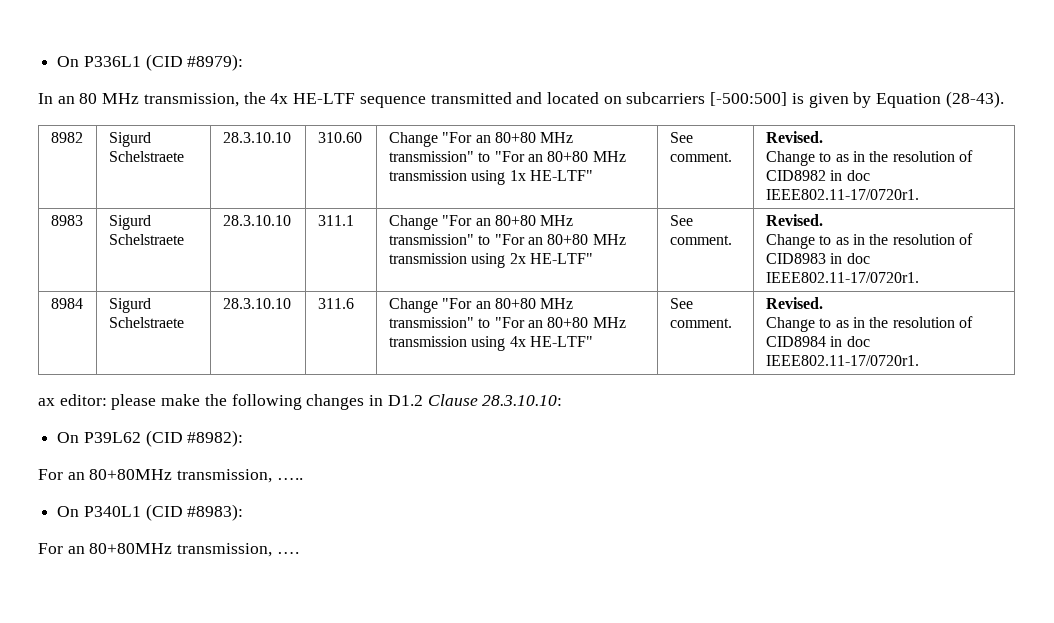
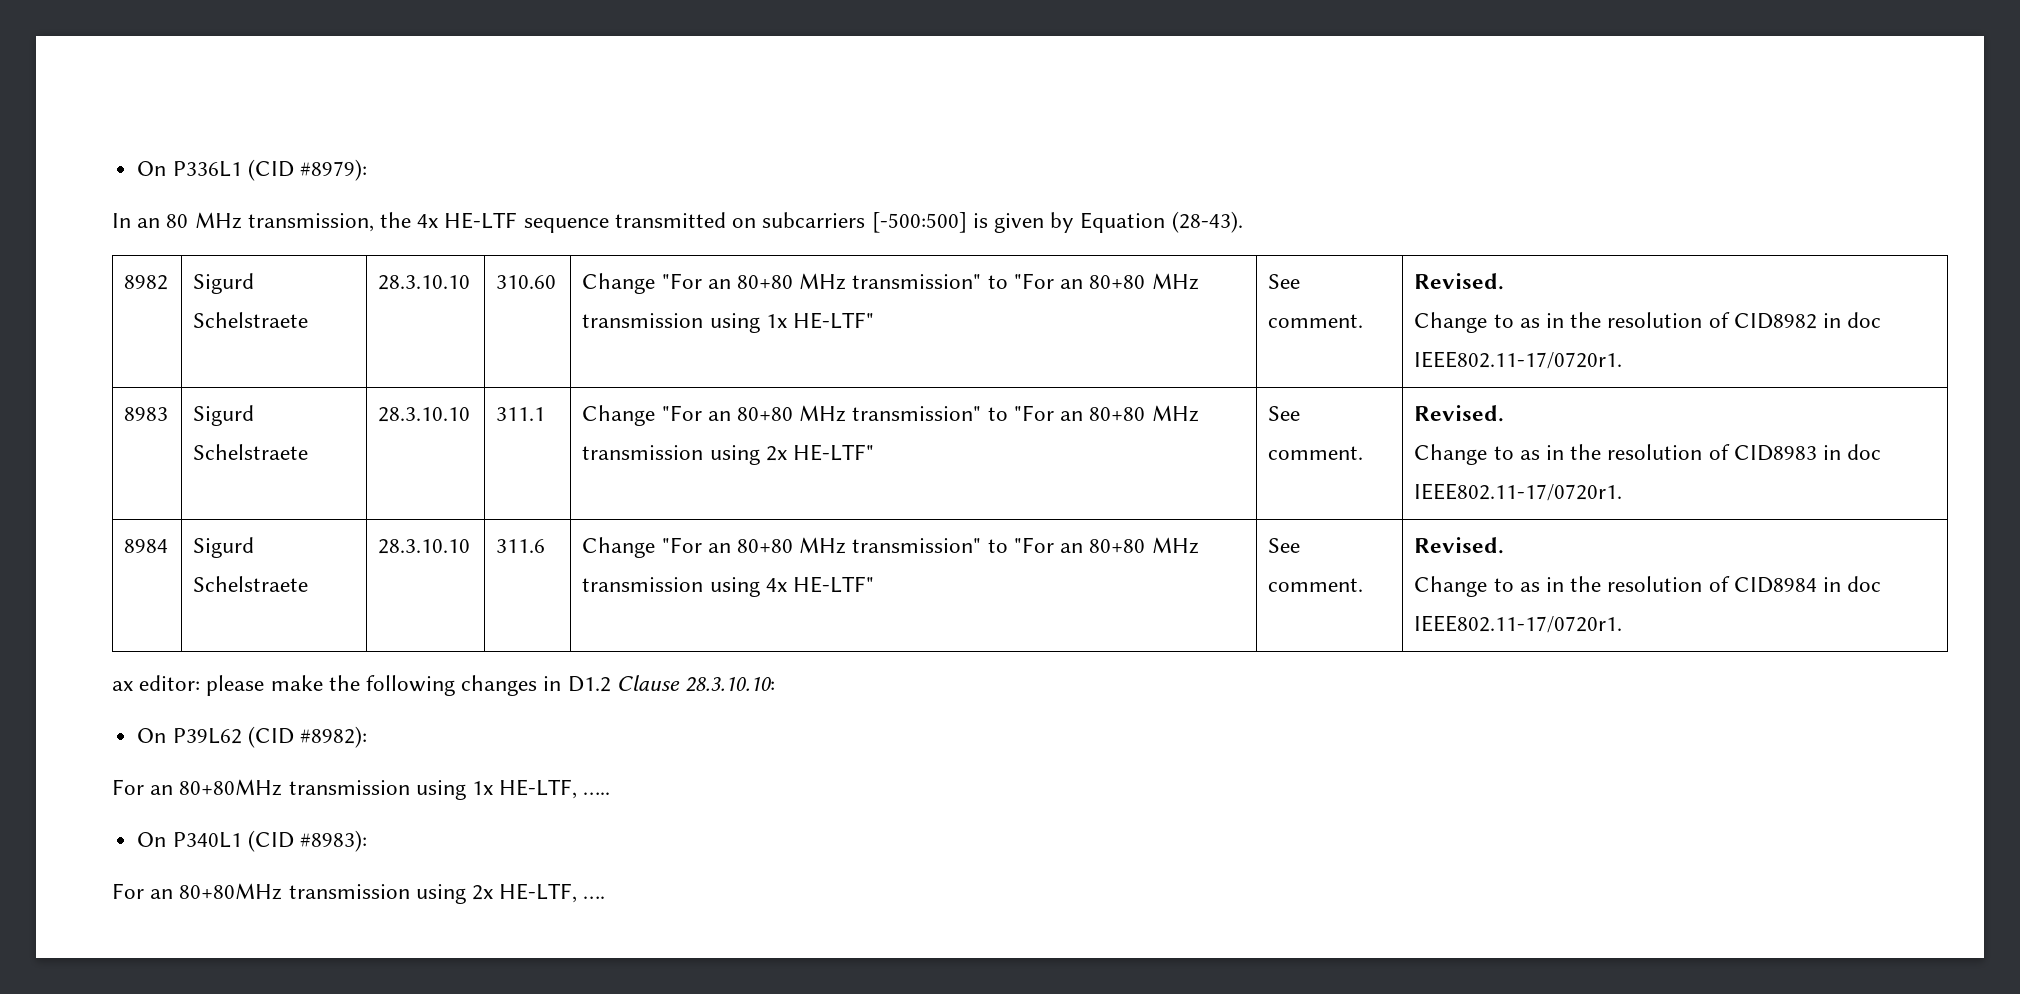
[516,92,599,104] and located -> (726, 220) none
[177,469,273,483] transmission, -> [288,779,578,800] transmission using 1x HE-LTF,
[177,543,273,557] transmission, -> [288,883,578,904] transmission using 2x HE-LTF,

